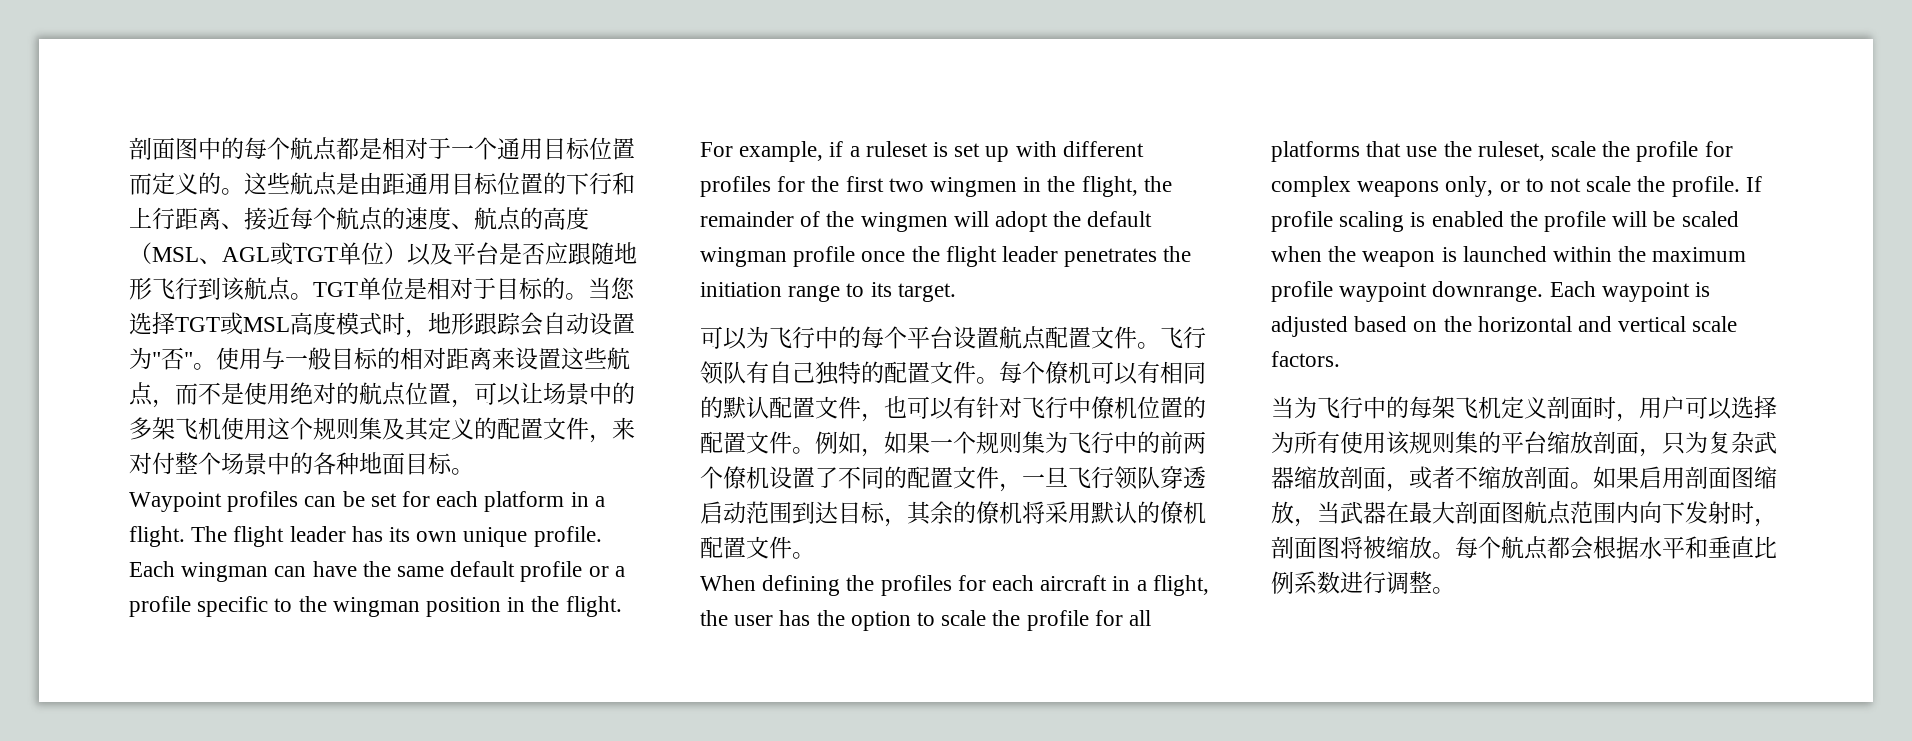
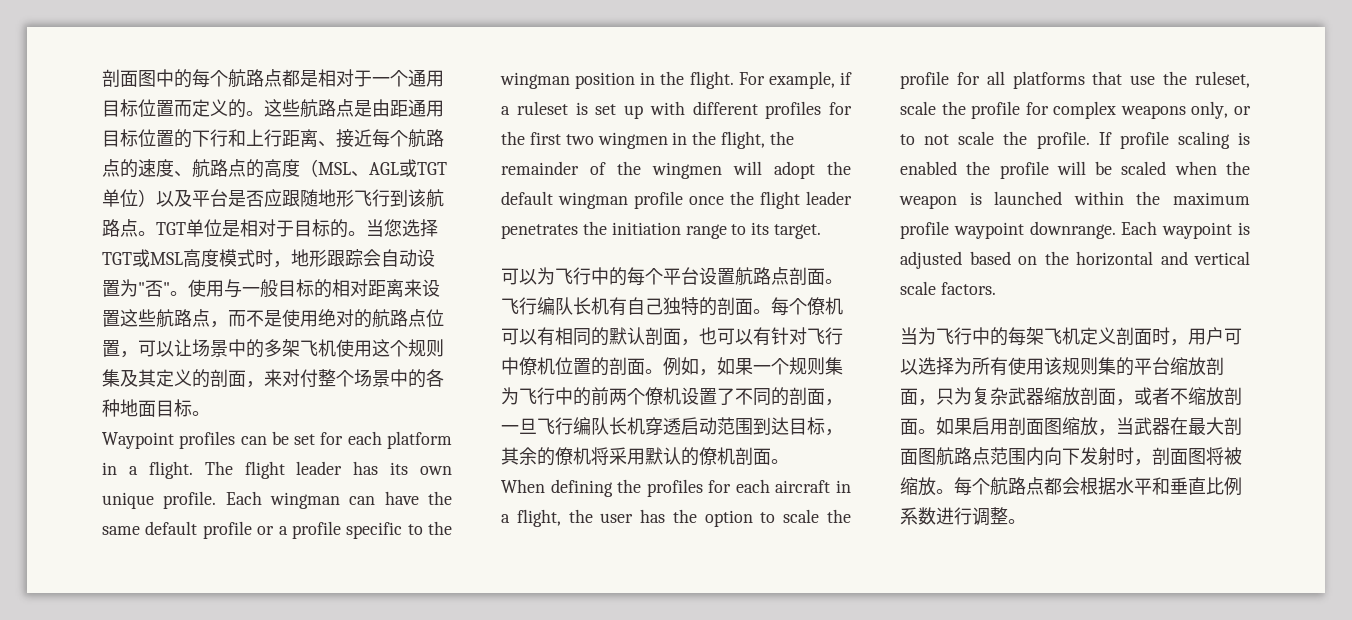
(313, 148) none -> [246,69,264,87] 路
(313, 183) none -> [318,99,336,117] 路
(359, 218) none -> [426,129,444,147] 路
(497, 218) none -> [210,159,228,177] 路
(267, 288) none -> [102,219,120,237] 路
(630, 358) none -> [174,309,192,327] 路
(382, 393) none -> [390,309,408,327] 路
[497,417,589,440] 配置文件 -> [210,369,246,388] 剖面
[1022,326,1206,350] [700,361,746,385] 点配置文件。飞行领队 -> [753,267,843,286] [501,297,609,315] 路点剖面。飞行编队长机
[884,361,976,384] 配置文件 -> [717,297,753,316] 剖面
[769,396,861,419] 配置文件 -> [645,327,681,346] 剖面
[700,431,792,454] 配置文件 -> [609,357,645,376] 剖面
[907,466,999,489] 配置文件 -> [789,387,825,406] 剖面
[1114,466,1160,490] 领队 -> [573,417,645,435] 编队长机
[700,536,792,559] 配置文件 -> [735,447,771,466] 剖面
(1547, 512) none -> [954,447,972,465] 路
(1524, 547) none -> [1008,477,1026,495] 路

